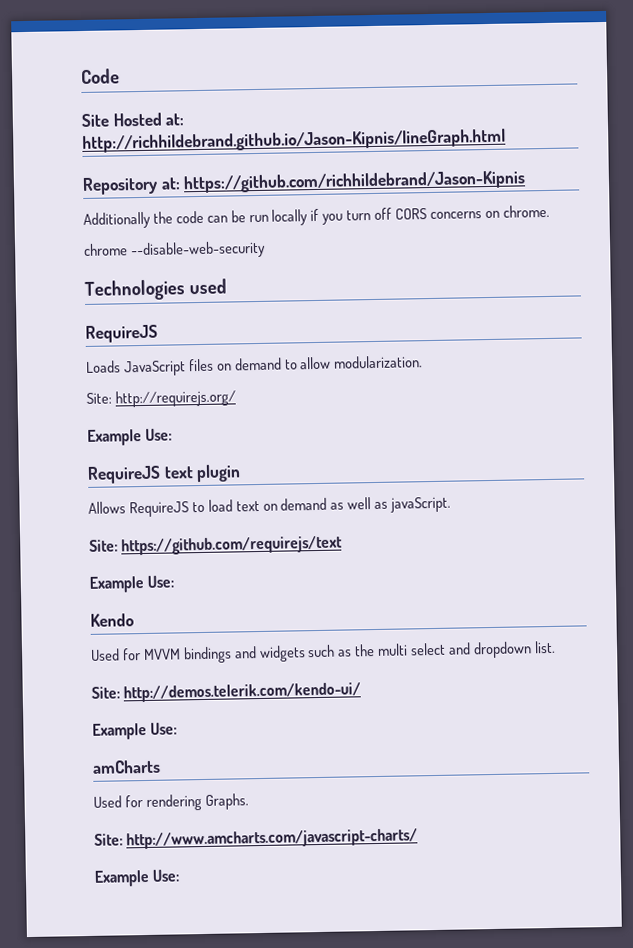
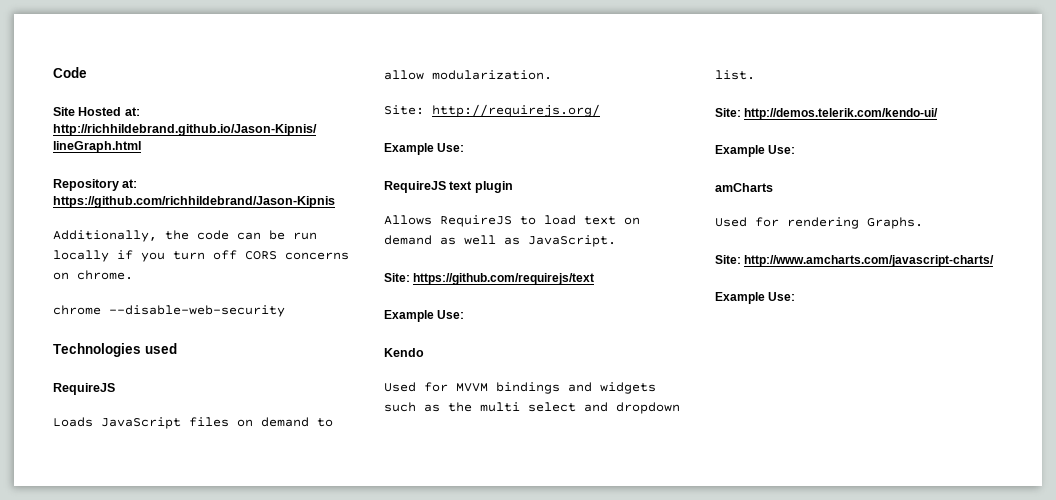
[83,211,151,229] Additionally -> [53,230,157,242] Additionally,
[390,496,452,513] javaScript. -> [528,235,616,247] JavaScript.

